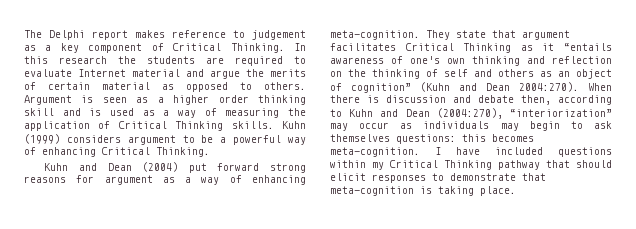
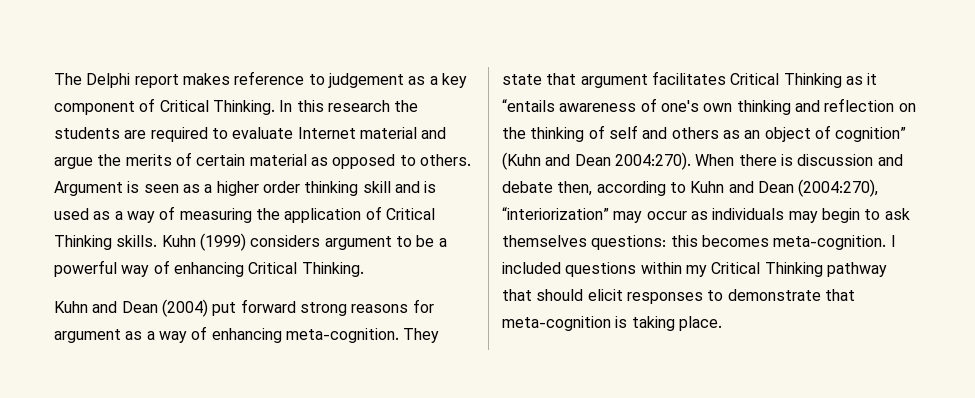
[456,147,480,155] have -> (896, 241) none

